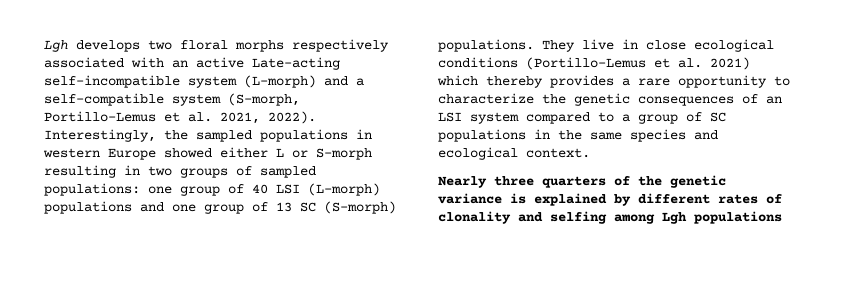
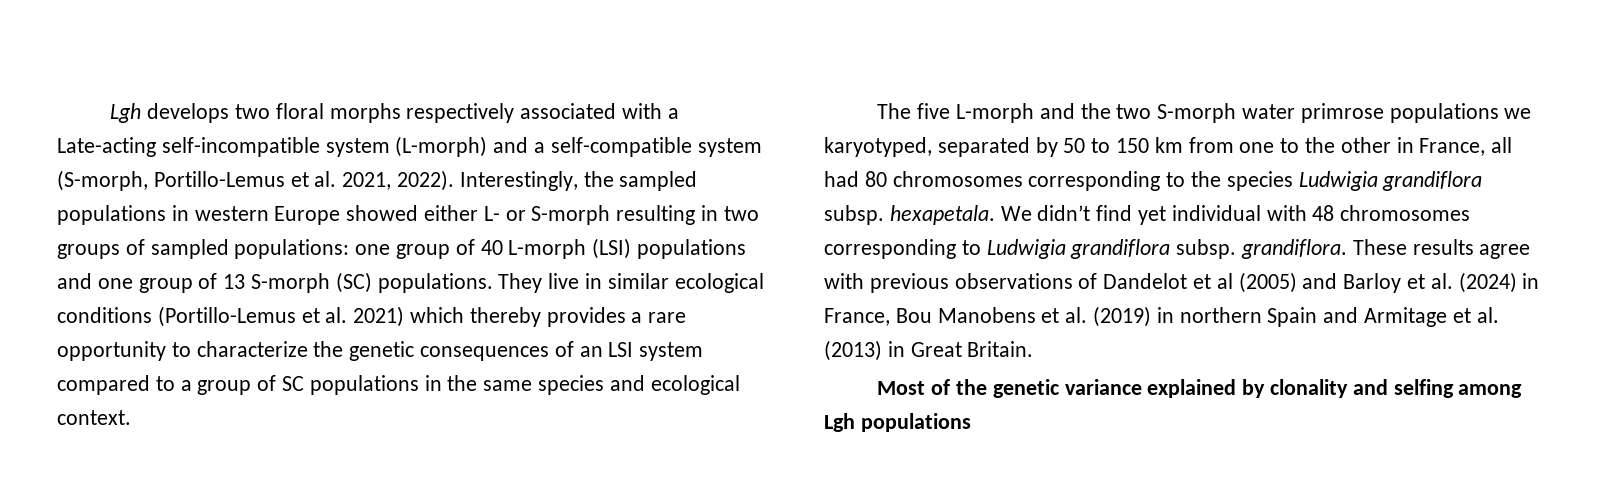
[172,57,244,68] an active -> [667,108,679,119] a
[276,148,284,157] L -> [483,206,500,221] L-
[276,183,380,196] LSI (L-morph) -> [508,238,632,259] L-morph (LSI)
[300,201,396,214] SC (S-morph) -> [251,272,372,293] S-morph (SC)
[646,40,686,50] close -> [607,273,669,289] similar
[438,176,606,188] Nearly three quarters -> [877,103,1532,123] [824,137,1513,157] [824,171,1483,191] [824,205,1471,225] [824,239,1531,259] [824,272,1540,293] [824,306,1499,327] [824,340,1034,361] [877,381,926,395] The five L-morph and the two S-morph water primrose populations we karyotyped, separated by 50 to 150 km from one to the other in France, all had 80 chromosomes corresponding to the species Ludwigia grandiflora subsp. hexapetala. We didn’t find yet individual with 48 chromosomes corresponding to Ludwigia grandiflora subsp. grandiflora. These results agree with previous observations of Dandelot et al (2005) and Barloy et al. (2024) in France, Bou Manobens et al. (2019) in northern Spain and Armitage et al. (2013) in Great Britain. // Most
[510,193,526,204] is -> (1142, 387) none
[638,193,782,204] different rates of -> (1266, 388) none

